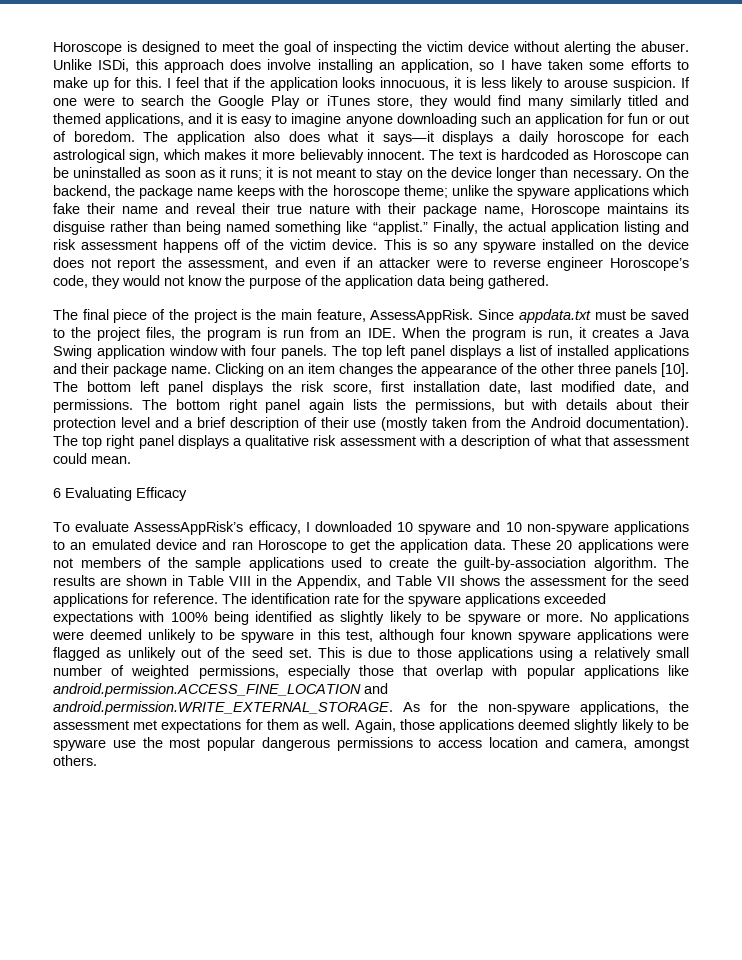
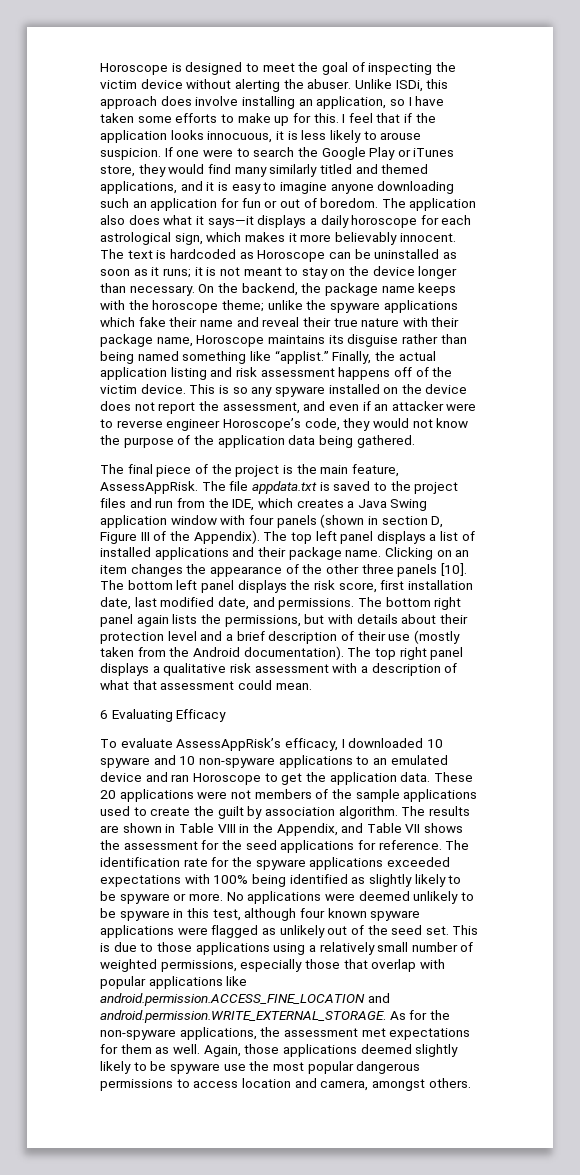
[478,309,689,323] [53,327,586,341] Since appdata.txt must be saved to the project files, the program is run from an IDE. When the program is run, it -> [201,481,459,494] [100,498,293,511] The file appdata.txt is saved to the project files and run from the IDE, which
[281,345,327,359] panels. -> [276,514,444,528] [100,530,260,544] panels (shown in section D, Figure III of the Appendix).
[464,557,586,571] guilt-by-association -> [217,806,335,819] guilt by association

